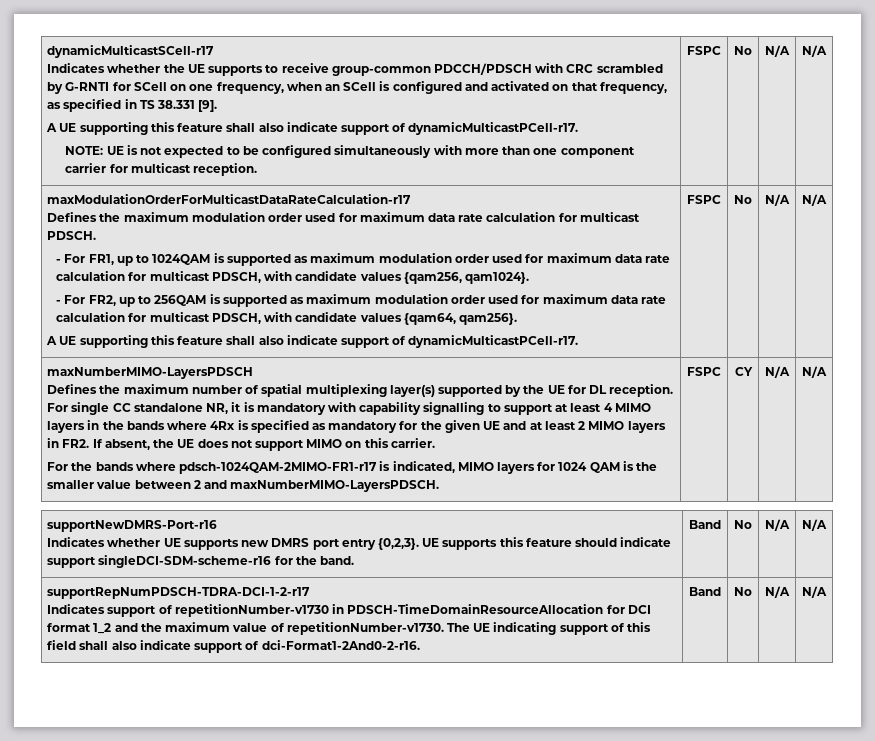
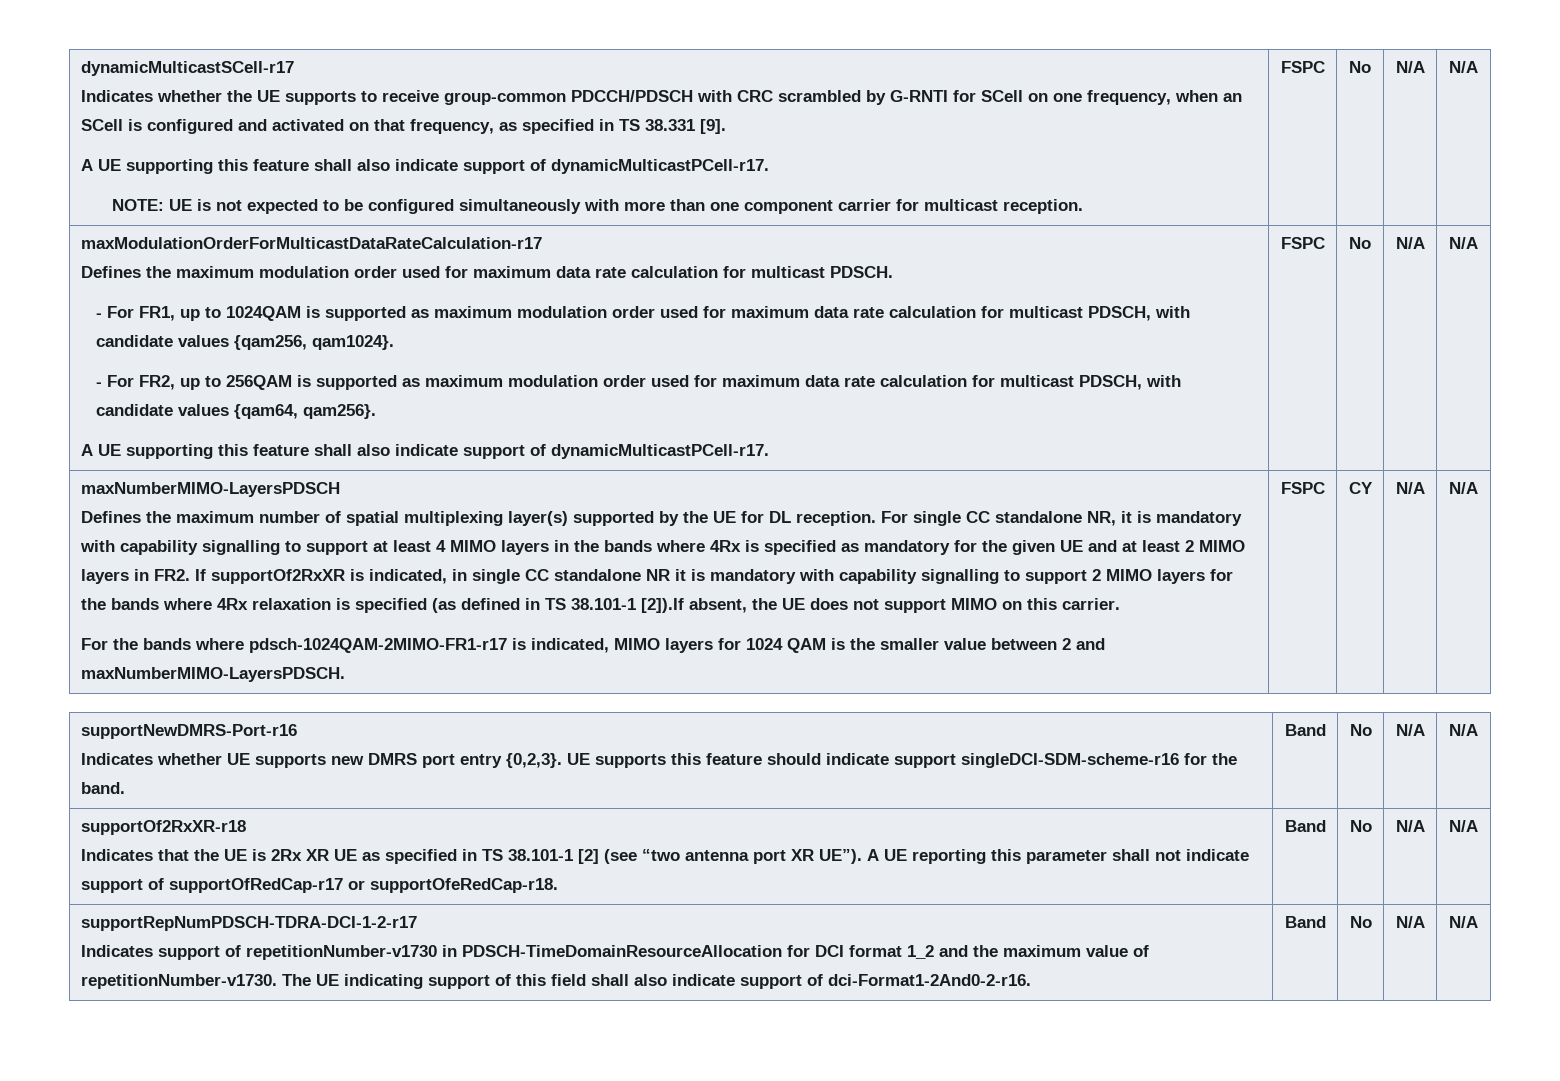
(102, 443) none -> [210,569,1233,584] [80,598,684,613] supportOf2RxXR is indicated, in single CC standalone NR it is mandatory with capability signalling to support 2 MIMO layers for the bands where 4Rx relaxation is specified (as defined in TS 38.101-1 [2]).If
(827, 525) none -> [80,820,246,835] [80,849,1249,864] [80,878,558,893] [1284,820,1326,832] [1349,820,1372,832] [1395,820,1425,832] [1449,820,1478,832] // supportOf2RxXR-r18 // Indicates that the UE is 2Rx XR UE as specified in TS 38.101-1 [2] (see “two antenna port XR UE”). A UE reporting this parameter shall not indicate support of supportOfRedCap-r17 or supportOfeRedCap-r18. | Band | No | N/A | N/A

